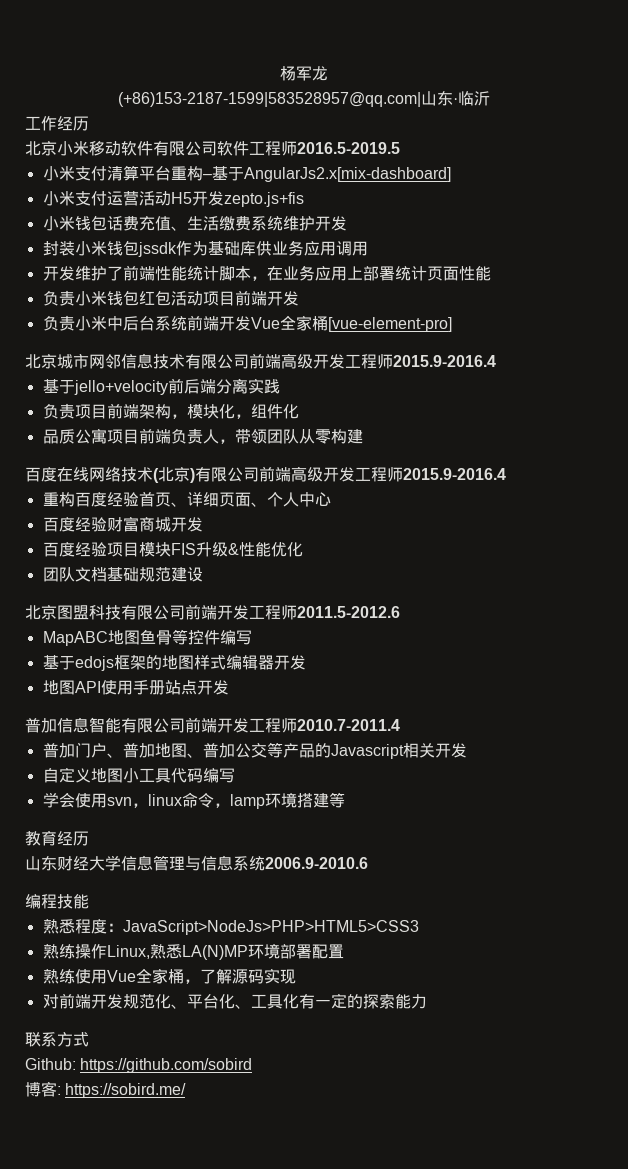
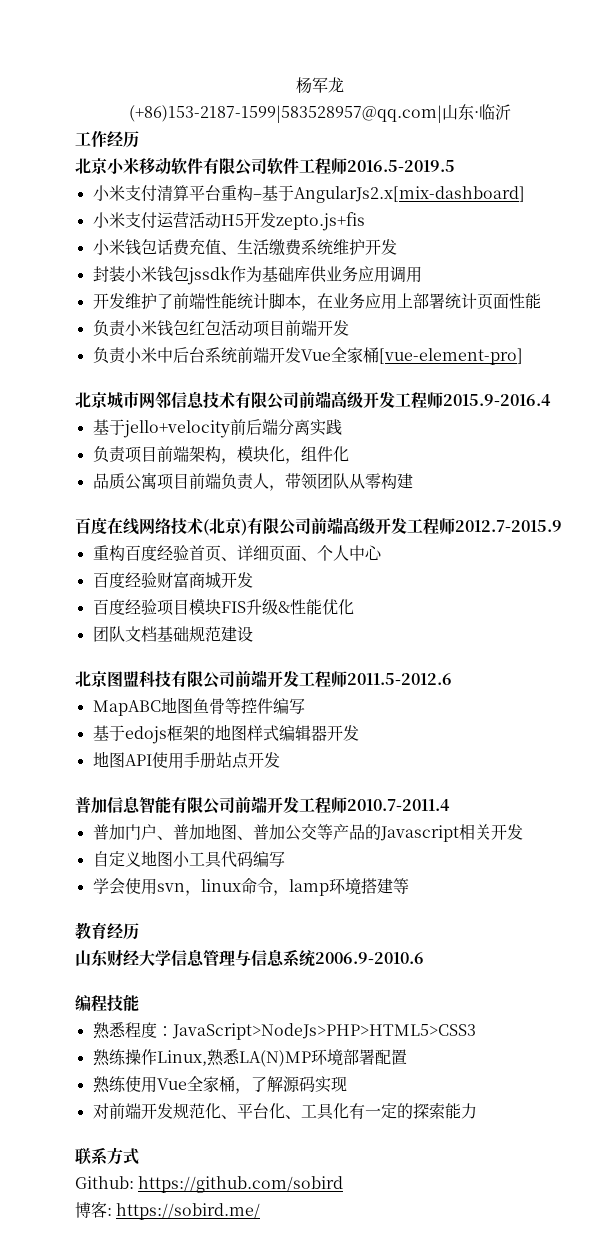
[403,468,506,480] 2015.9-2016.4 -> [455,520,562,532] 2012.7-2015.9

